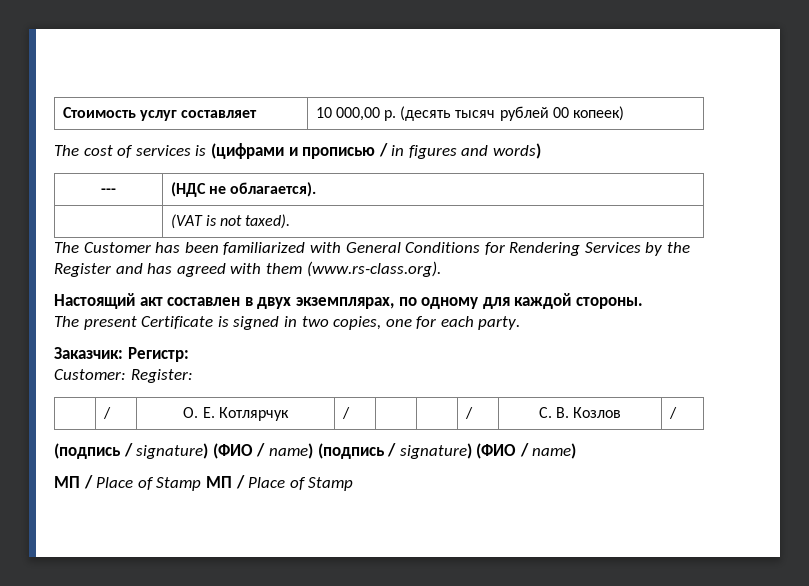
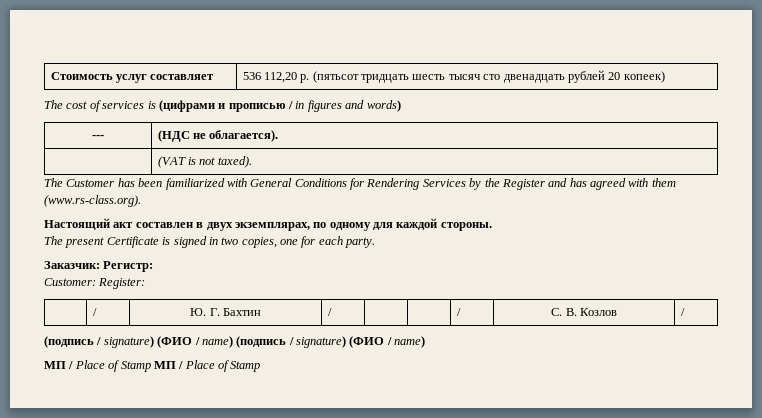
[315,106,569,121] 10 000,00 p. (десять тысяч рублей 00 -> [242,70,621,83] 536 112,20 p. (пятьсот тридцать шесть тысяч сто двенадцать рублей 20
[183,407,289,421] О. Е. Котлярчук -> [190,308,261,316] Ю. Г. Бахтин

